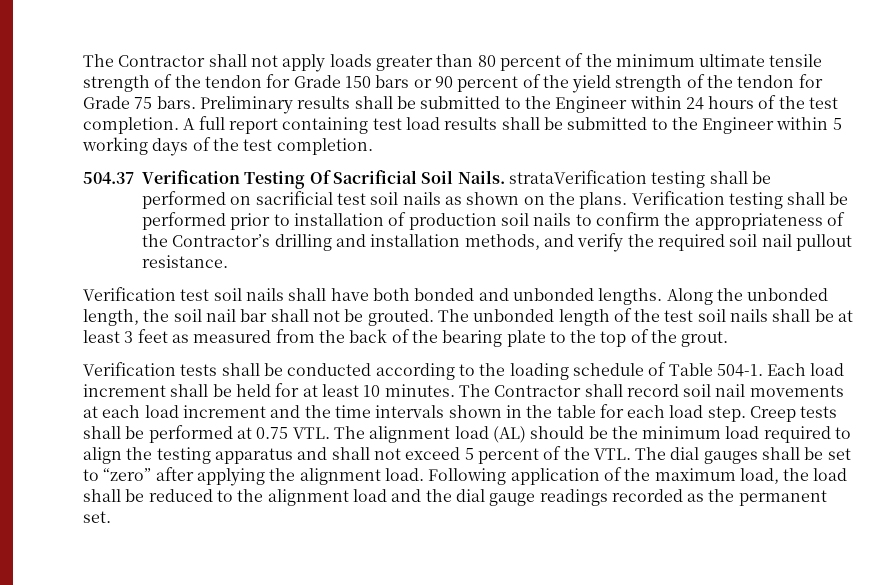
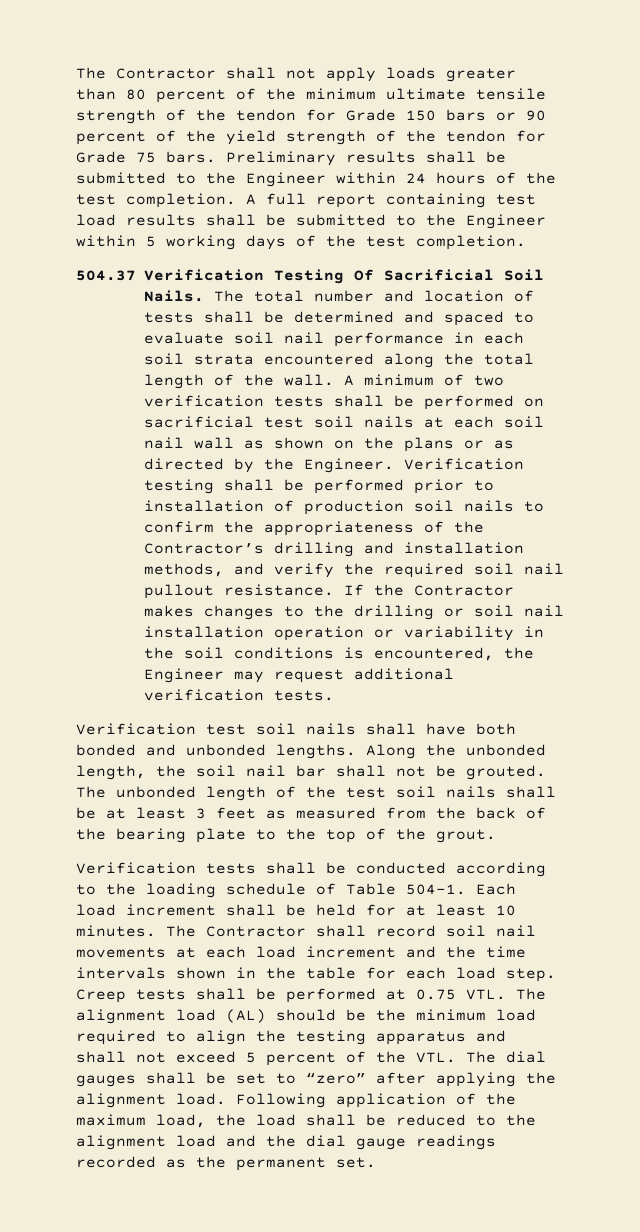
[508,170,706,188] strataVerification testing -> [214,290,534,302] [144,311,534,326] [144,332,524,347] [144,353,534,368] [144,374,504,389] [144,395,324,407] The total number and location of tests shall be determined and spaced to evaluate soil nail performance in each soil strata encountered along the total length of the wall. A minimum of two verification tests
[444,192,628,209] as shown on the plans. -> [424,416,544,428] [144,437,514,452] [144,458,394,473] at each soil nail wall as shown on the plans or as directed by the Engineer.
(228, 261) none -> [344,584,514,596] [144,605,564,620] [144,626,544,641] [144,647,534,661] [144,668,454,683] [144,689,334,701] If the Contractor makes changes to the drilling or soil nail installation operation or variability in the soil conditions is encountered, the Engineer may request additional verification tests.

